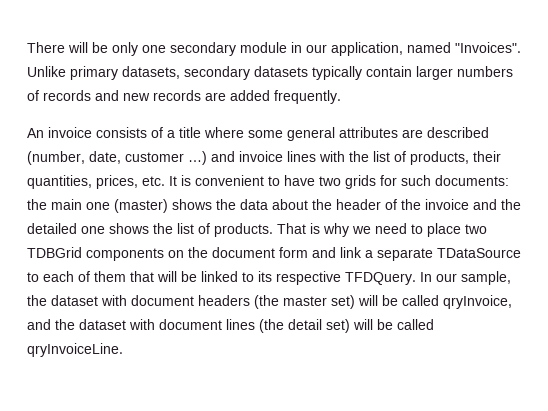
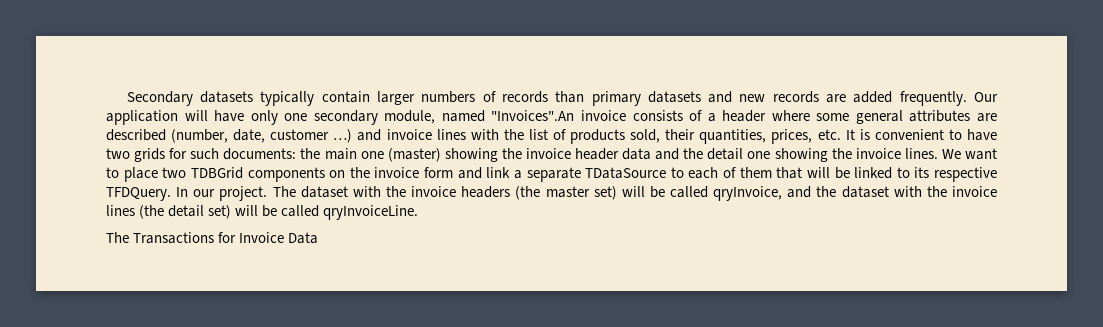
[27,42,521,56] [27,66,250,80] There will be only one secondary module in our application, named "Invoices". Unlike primary datasets, secondary -> [126,91,193,106] Secondary
(91, 95) none -> [555,91,701,106] than primary datasets
[27,128,44,138] // An -> [973,92,998,102] [106,110,575,125] Our application will have only one secondary module, named "Invoices".An
[179,127,201,138] title -> [722,110,767,122] header
[410,151,469,165] products, -> [570,129,661,144] products sold,
[172,199,521,210] [27,223,407,237] shows the data about the header of the invoice and the detailed one shows the list of products. That is why we need -> [444,148,997,162] showing the invoice header data and the detail one showing the invoice lines. We want
[212,247,275,258] document -> [374,167,420,178] invoice
[461,271,511,285] [27,295,194,306] sample, the dataset with document -> [219,186,457,201] project. The dataset with the invoice
[159,319,222,330] document -> [926,186,997,197] the invoice
(123, 350) none -> [106,232,319,244] // The Transactions for Invoice Data

